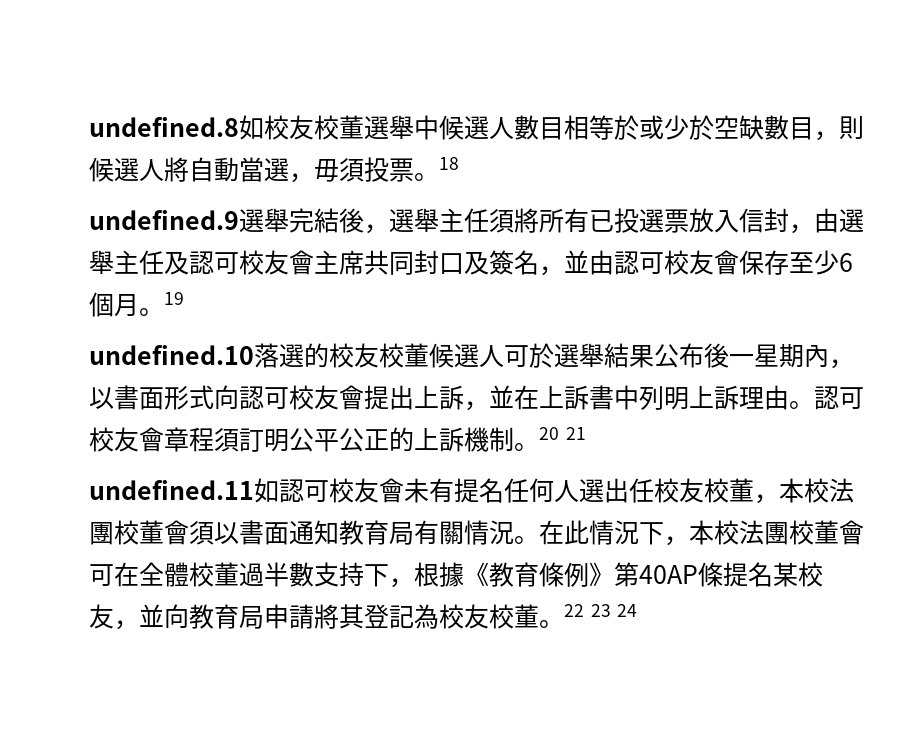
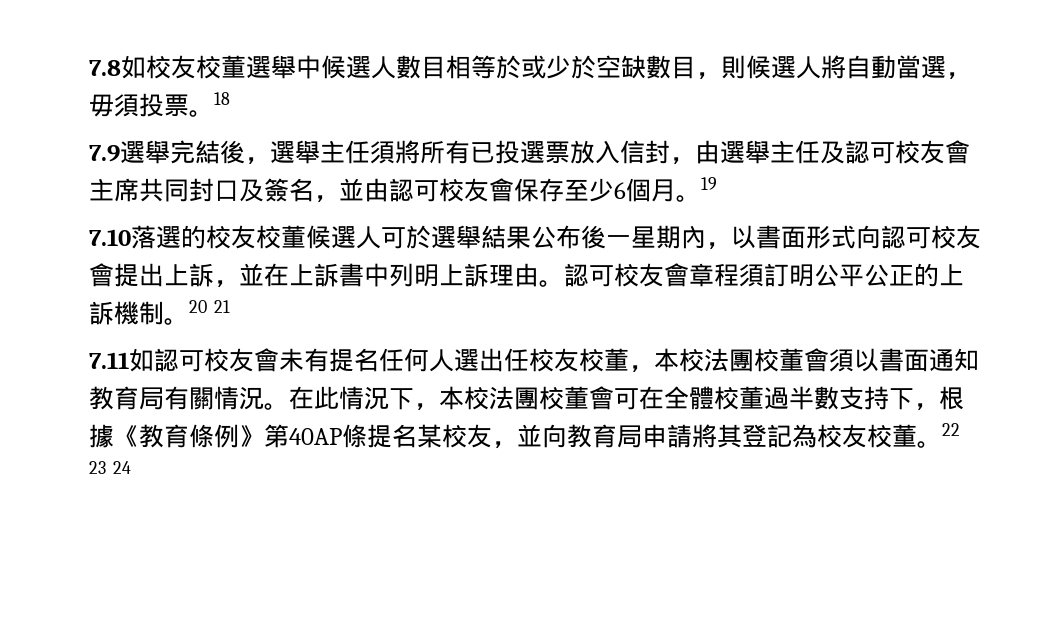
[88,117,239,137] undefined.8 -> [89,60,122,76] 7.8
[88,210,239,230] undefined.9 -> [89,145,121,162] 7.9
[88,345,254,365] undefined.10 -> [89,229,132,246] 7.10
[88,480,254,500] undefined.11 -> [89,352,130,369] 7.11

